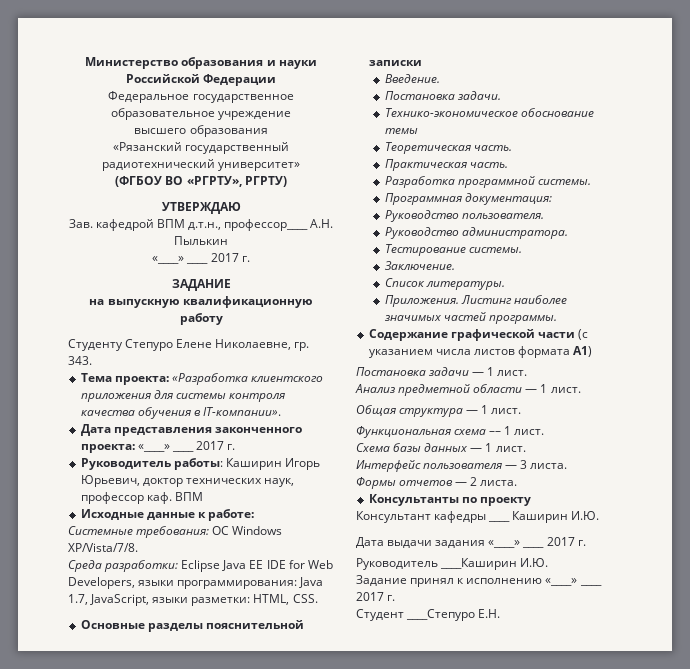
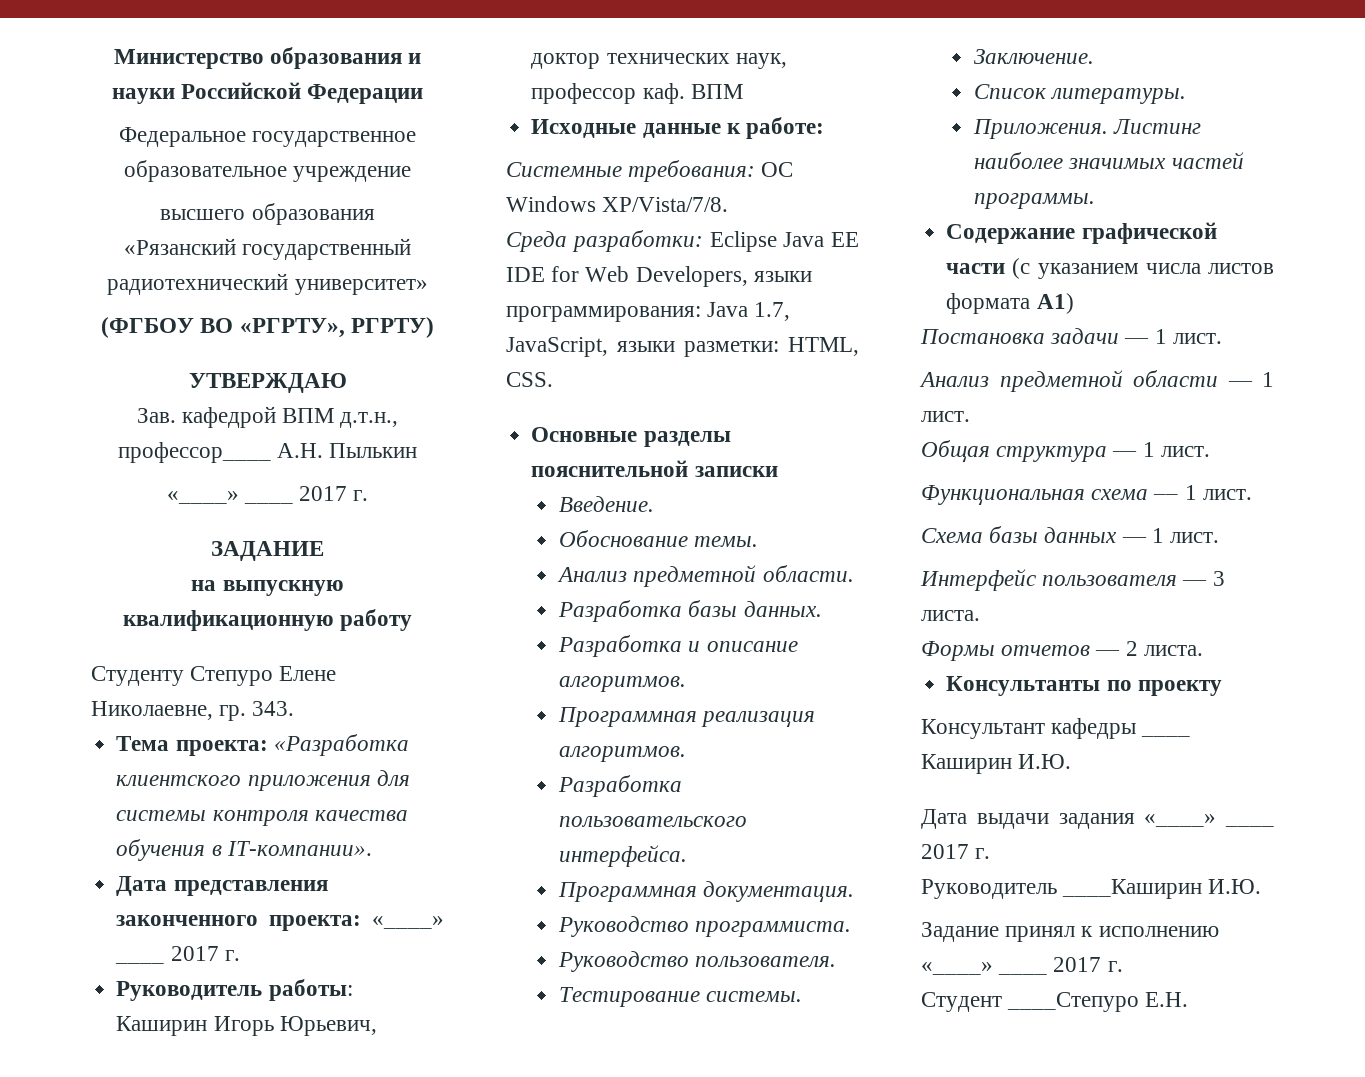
[384,91,501,100] [384,108,594,117] [384,128,418,134] [384,142,512,154] [384,159,508,171] [384,176,591,188] [384,193,552,205] Постановка задачи. // Технико-экономическое обоснование темы // Теоретическая часть. // Практическая часть. // Разработка программной системы. // Программная документация: -> [559,530,759,547] [557,565,854,587] [558,600,822,622] [558,635,798,657] [559,676,687,692] [558,707,816,727] [559,746,687,762] [558,775,683,797] [559,816,748,827] [559,845,688,867] [558,881,855,902] [558,916,852,937] Обоснование темы. // Анализ предметной области. // Разработка базы данных. // Разработка и описание алгоритмов. // Программная реализация алгоритмов. // Разработка пользовательского интерфейса. // Программная документация. // Руководство программиста.
[384,227,568,239] // Руководство администратора. -> (837, 961) none

